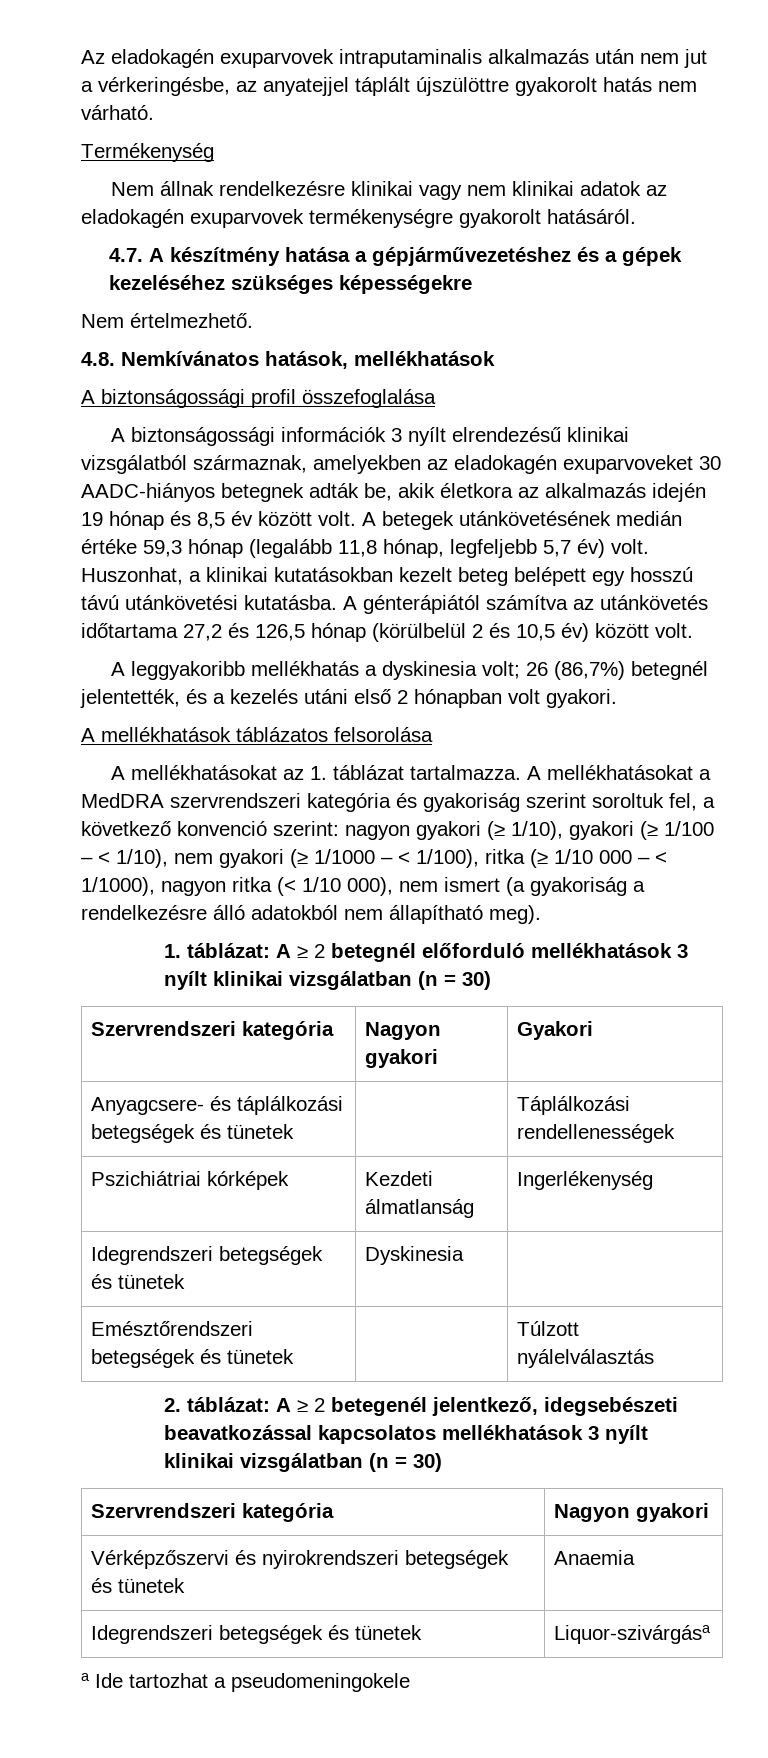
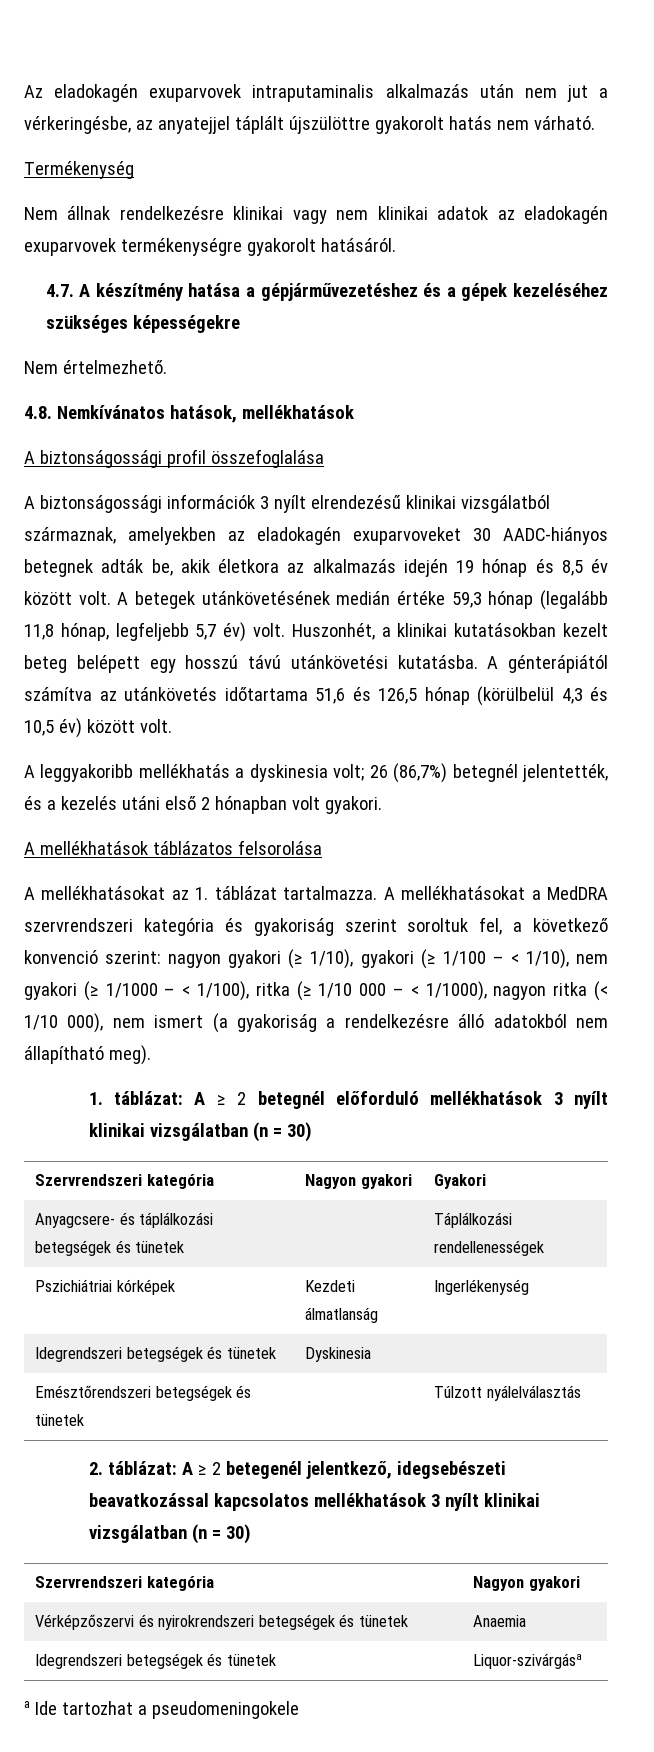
[81,567,183,585] Huszonhat, -> [291,623,375,640] Huszonhét,
[183,624,222,641] 27,2 -> [315,688,345,704] 51,6
[472,624,483,638] 2 -> [561,688,583,704] 4,3

